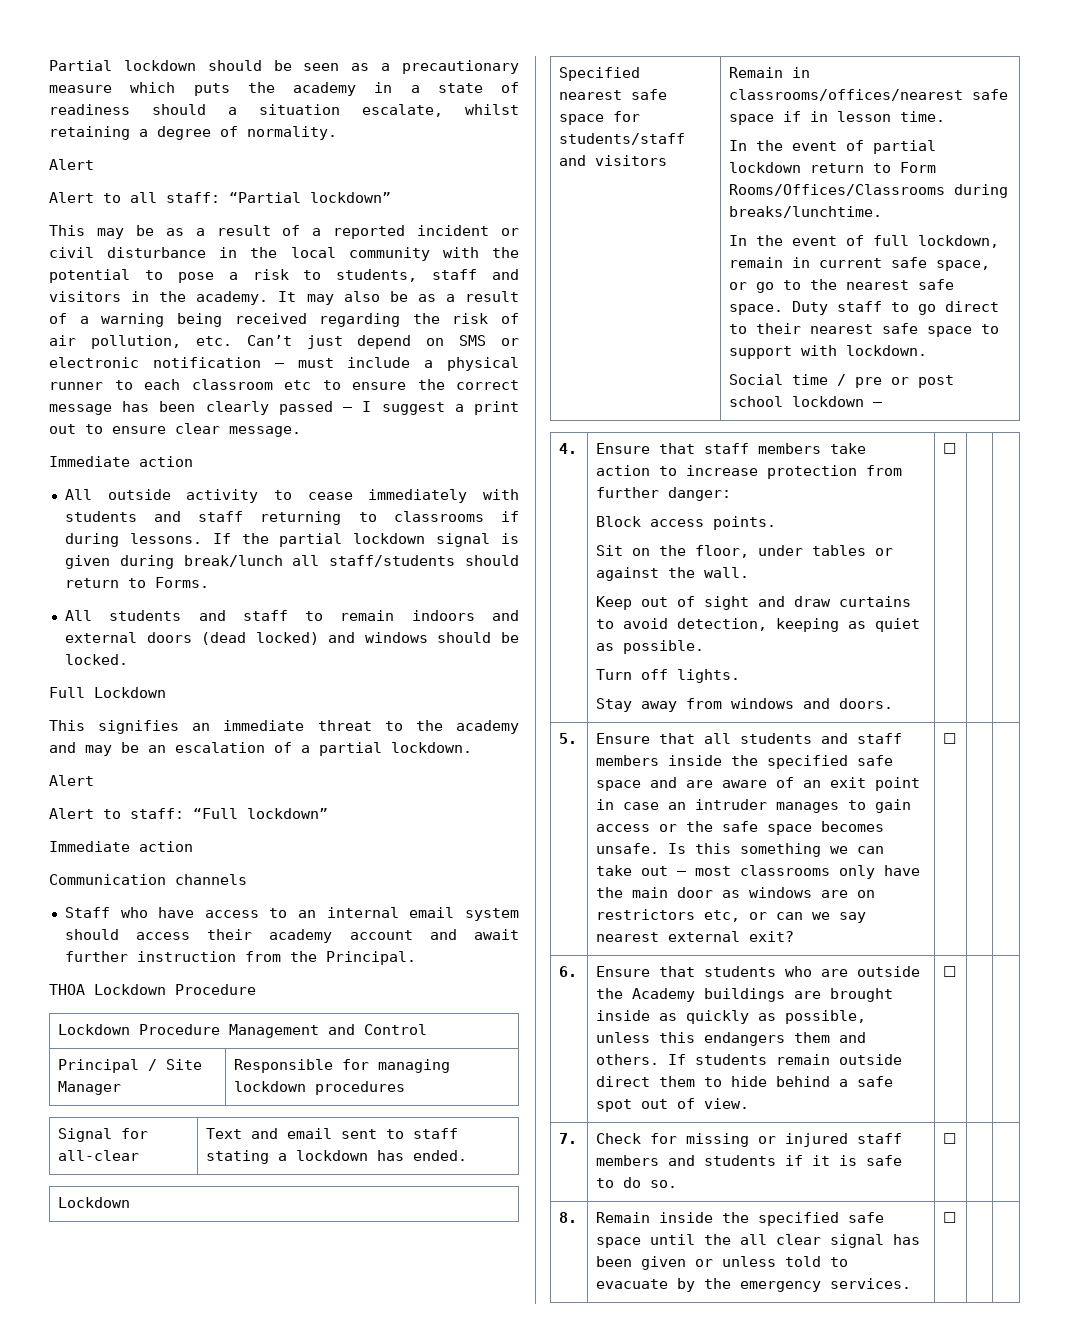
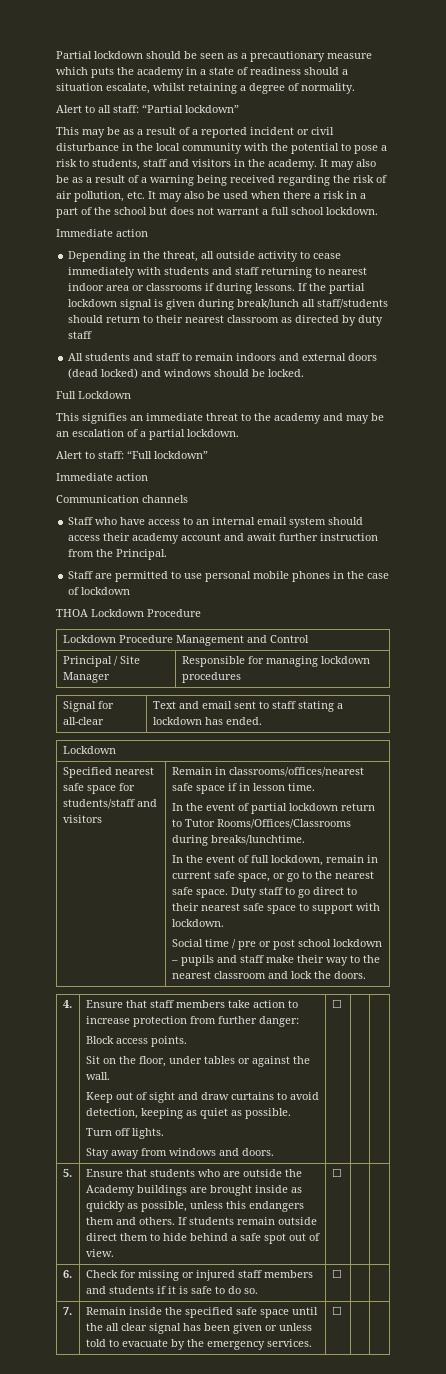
[49,192,94,203] // Alert -> (82, 109) none
[246,335,519,349] [49,357,519,371] [49,379,519,390] [49,401,519,415] [49,423,301,437] [49,456,193,467] [64,489,92,500] Can’t just depend on SMS or electronic notification – must include a physical runner to each classroom etc to ensure the correct message has been clearly passed – I suggest a print out to ensure clear message. // Immediate action // All -> [148,191,366,202] [56,207,378,218] [56,229,148,237] [68,251,215,262] It may also be used when there a risk in a part of the school but does not warrant a full school lockdown. // Immediate action // Depending in the threat, all
(377, 517) none -> [328,267,368,275] [68,283,145,291] nearest indoor area or
[154,577,209,588] Forms. -> [156,315,384,326] [68,331,93,339] their nearest classroom as directed by duty staff
[49,808,94,819] // Alert -> (82, 455) none
(416, 958) none -> [68,571,390,582] [68,587,131,595] // Staff are permitted to use personal mobile phones in the case of lockdown
[900,162,937,173] Form -> [184,819,215,827] Tutor
(884, 404) none -> [180,955,380,966] [171,971,366,979] pupils and staff make their way to the nearest classroom and lock the doors.
[596,733,903,744] [596,755,894,769] [596,777,921,791] [596,799,912,813] [596,821,885,835] [596,843,885,857] [596,865,921,879] [596,887,876,898] [596,909,867,923] [596,931,795,942] [943,733,957,744] [559,966,578,977] | Ensure that all students and staff members inside the specified safe space and are aware of an exit point in case an intruder manages to gain access or the safe space becomes unsafe. Is this something we can take out – most classrooms only have the main door as windows are on restrictors etc, or can we say nearest external exit? | ☐ | | // 6. -> (72, 1173) none
[559,1133,578,1144] 7. -> [62,1270,72,1278] 6.
[559,1212,578,1223] 8. -> [62,1307,72,1315] 7.

